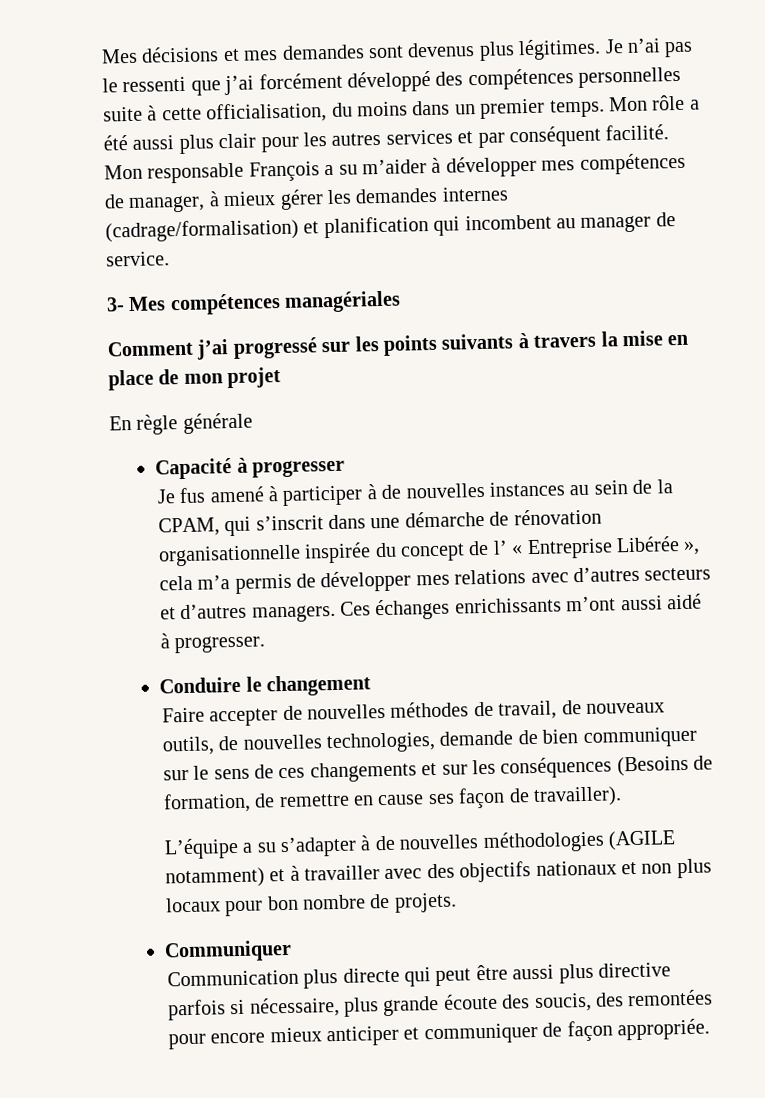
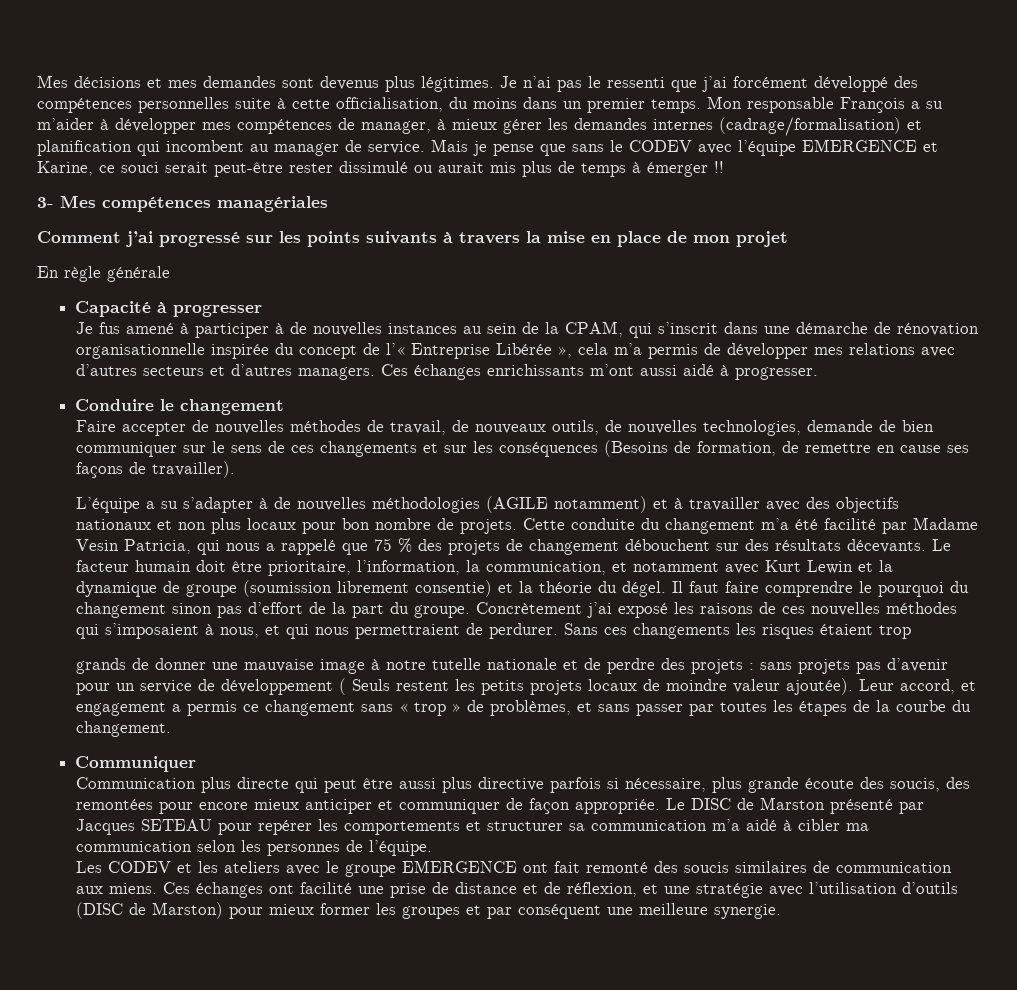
[651,94,700,111] [103,124,670,155] [104,164,143,180] rôle a été aussi plus clair pour les autres services et par conséquent facilité. Mon -> (742, 102) none
(170, 259) none -> [431,139,938,156] [37,161,724,177] Mais je pense que sans le CODEV avec l’équipe EMERGENCE et Karine, ce souci serait peut-être rester dissimulé ou aurait mis plus de temps à émerger !!
[492,540,524,555] l’ « -> [386,343,406,355] l’«
[458,787,506,809] façon -> [76,462,124,478] façons
(457, 902) none -> [523,517,979,534] [76,538,952,555] [76,560,894,576] [76,580,970,597] [76,602,958,618] [76,623,912,639] [76,658,949,674] [76,678,977,695] [76,700,972,716] [76,721,172,737] Cette conduite du changement m’a été facilité par Madame Vesin Patricia, qui nous a rappelé que 75 % des projets de changement débouchent sur des résultats décevants. Le facteur humain doit être prioritaire, l’information, la communication, et notamment avec Kurt Lewin et la dynamique de groupe (soumission librement consentie) et la théorie du dégel. Il faut faire comprendre le pourquoi du changement sinon pas d’effort de la part du groupe. Concrètement j’ai exposé les raisons de ces nouvelles méthodes qui s’imposaient à nous, et qui nous permettraient de perdurer. Sans ces changements les risques étaient trop // grands de donner une mauvaise image à notre tutelle nationale et de perdre des projets : sans projets pas d’avenir pour un service de développement ( Seuls restent les petits projets locaux de moindre valeur ajoutée). Leur accord, et engagement a permis ce changement sans « trop » de problèmes, et sans passer par toutes les étapes de la courbe du changement.
(710, 1029) none -> [666,797,925,814] [76,819,870,835] [76,840,433,856] [76,860,953,877] [76,882,959,898] [76,902,782,919] Le DISC de Marston présenté par Jacques SETEAU pour repérer les comportements et structurer sa communication m’a aidé à cibler ma communication selon les personnes de l’équipe. // Les CODEV et les ateliers avec le groupe EMERGENCE ont fait remonté des soucis similaires de communication aux miens. Ces échanges ont facilité une prise de distance et de réflexion, et une stratégie avec l’utilisation d’outils (DISC de Marston) pour mieux former les groupes et par conséquent une meilleure synergie.

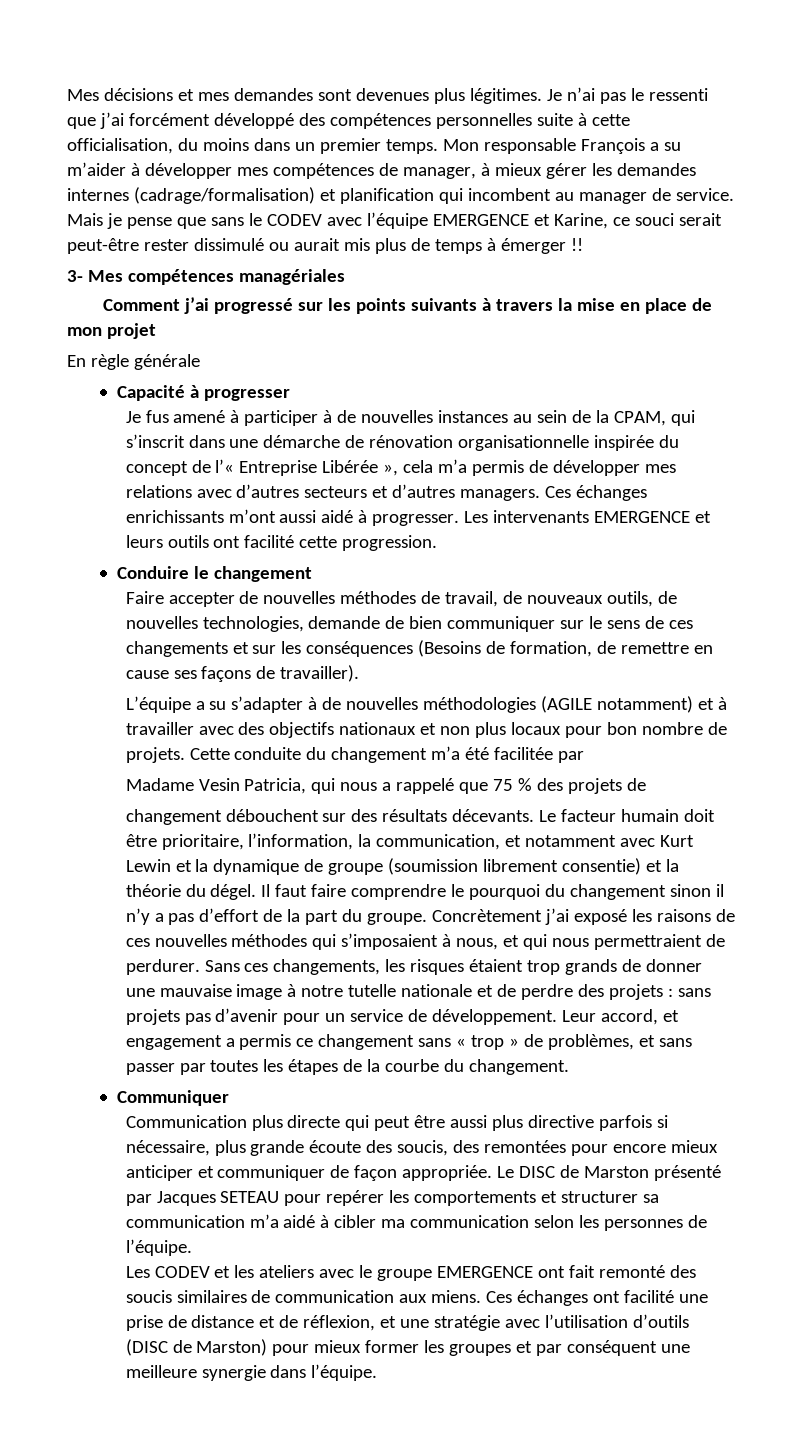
[320,76,379,90] devenus -> [355,88,429,101] devenues
(819, 373) none -> [464,510,712,523] [125,535,438,551] Les intervenants EMERGENCE et leurs outils ont facilité cette progression.
[824,518,908,534] facilité par -> [494,747,585,763] facilitée par //
(524, 545) none -> (647, 784) //
(213, 608) none -> [716,884,725,897] [125,908,164,925] il n’y a
[633,623,731,639] changements -> [273,959,381,975] changements,
(912, 632) // -> (561, 967) none
[221,678,854,695] développement ( Seuls restent les petits projets locaux de moindre valeur ajoutée). -> [432,1009,558,1025] développement.
[714,904,782,919] synergie. -> [201,1364,378,1381] synergie dans l’équipe.

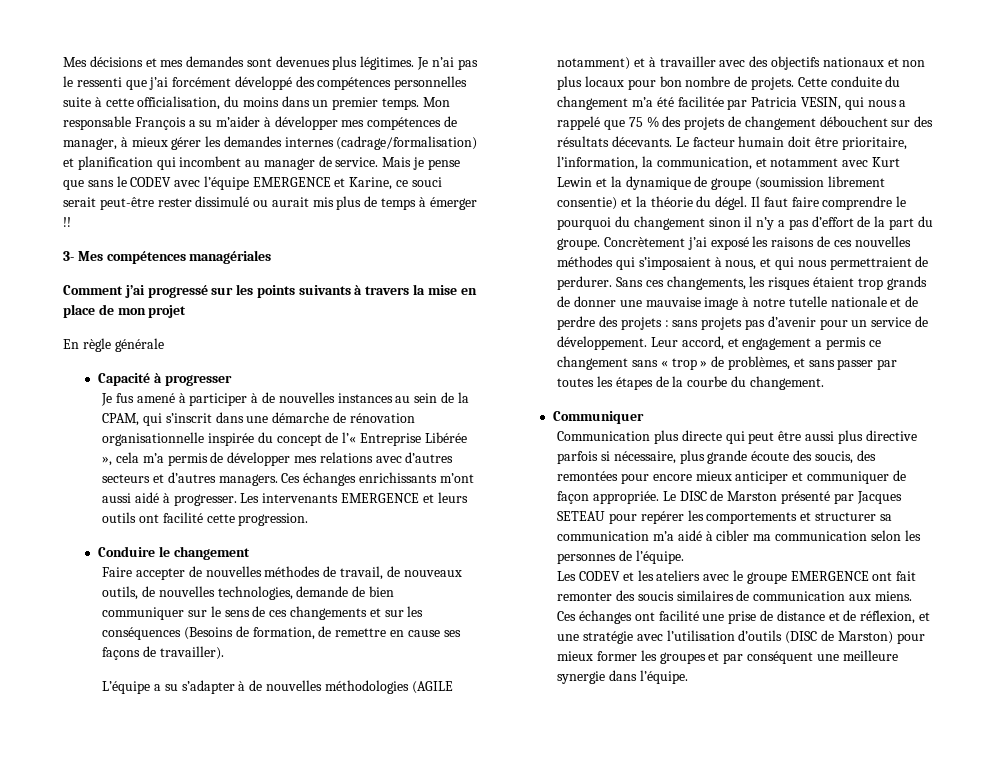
[125,778,307,794] // Madame Vesin Patricia, -> [751,97,841,110] Patricia VESIN,
(647, 784) // -> (741, 121) none
[599,1265,666,1278] remonté -> [557,592,613,601] remonter

